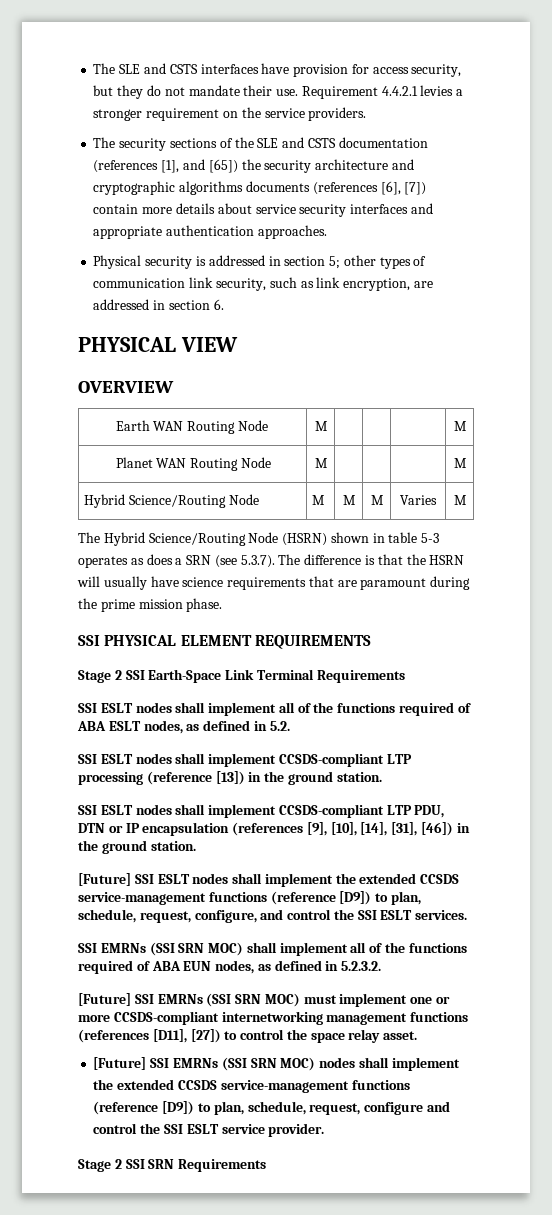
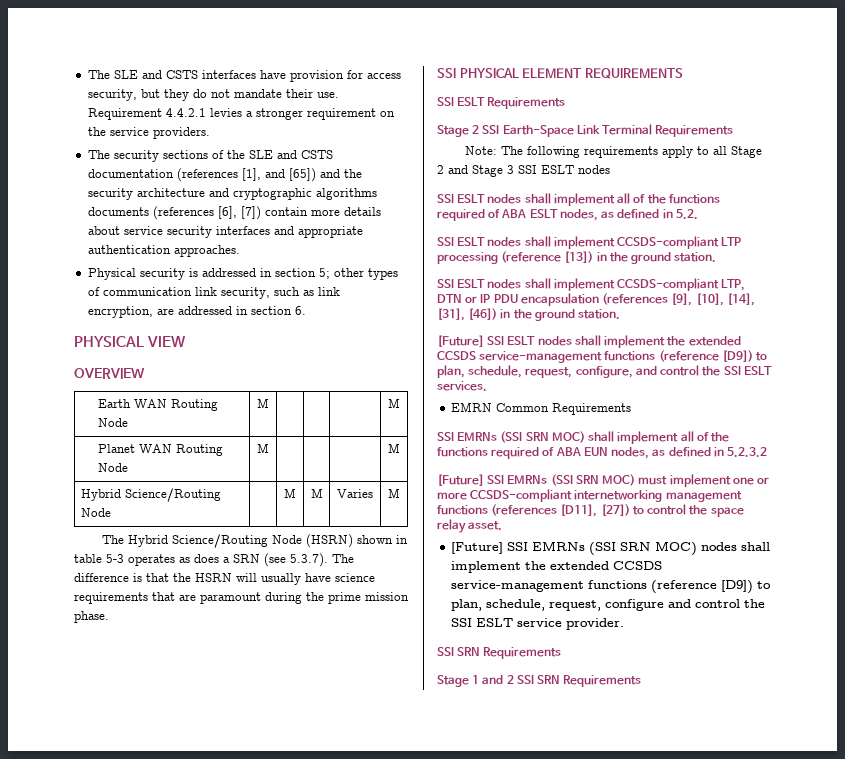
(238, 166) none -> [319,169,340,178] and
[311,495,325,505] M -> (111, 512) none
(371, 642) none -> [437,97,566,109] // SSI ESLT Requirements
(405, 676) none -> [465,146,763,158] [437,165,610,177] // Note: The following requirements apply to all Stage 2 and Stage 3 SSI ESLT nodes
[386,805,445,818] LTP PDU, -> [721,279,746,291] LTP,
(140, 828) none -> [493,294,518,303] PDU
(468, 915) none -> [450,402,631,415] // EMRN Common Requirements
[341,961,382,971] 5.2.3.2. -> [727,447,768,457] 5.2.3.2
[78,1159,111,1172] // Stage -> [437,647,562,659] [437,675,504,687] // SSI SRN Requirements // Stage 1 and

